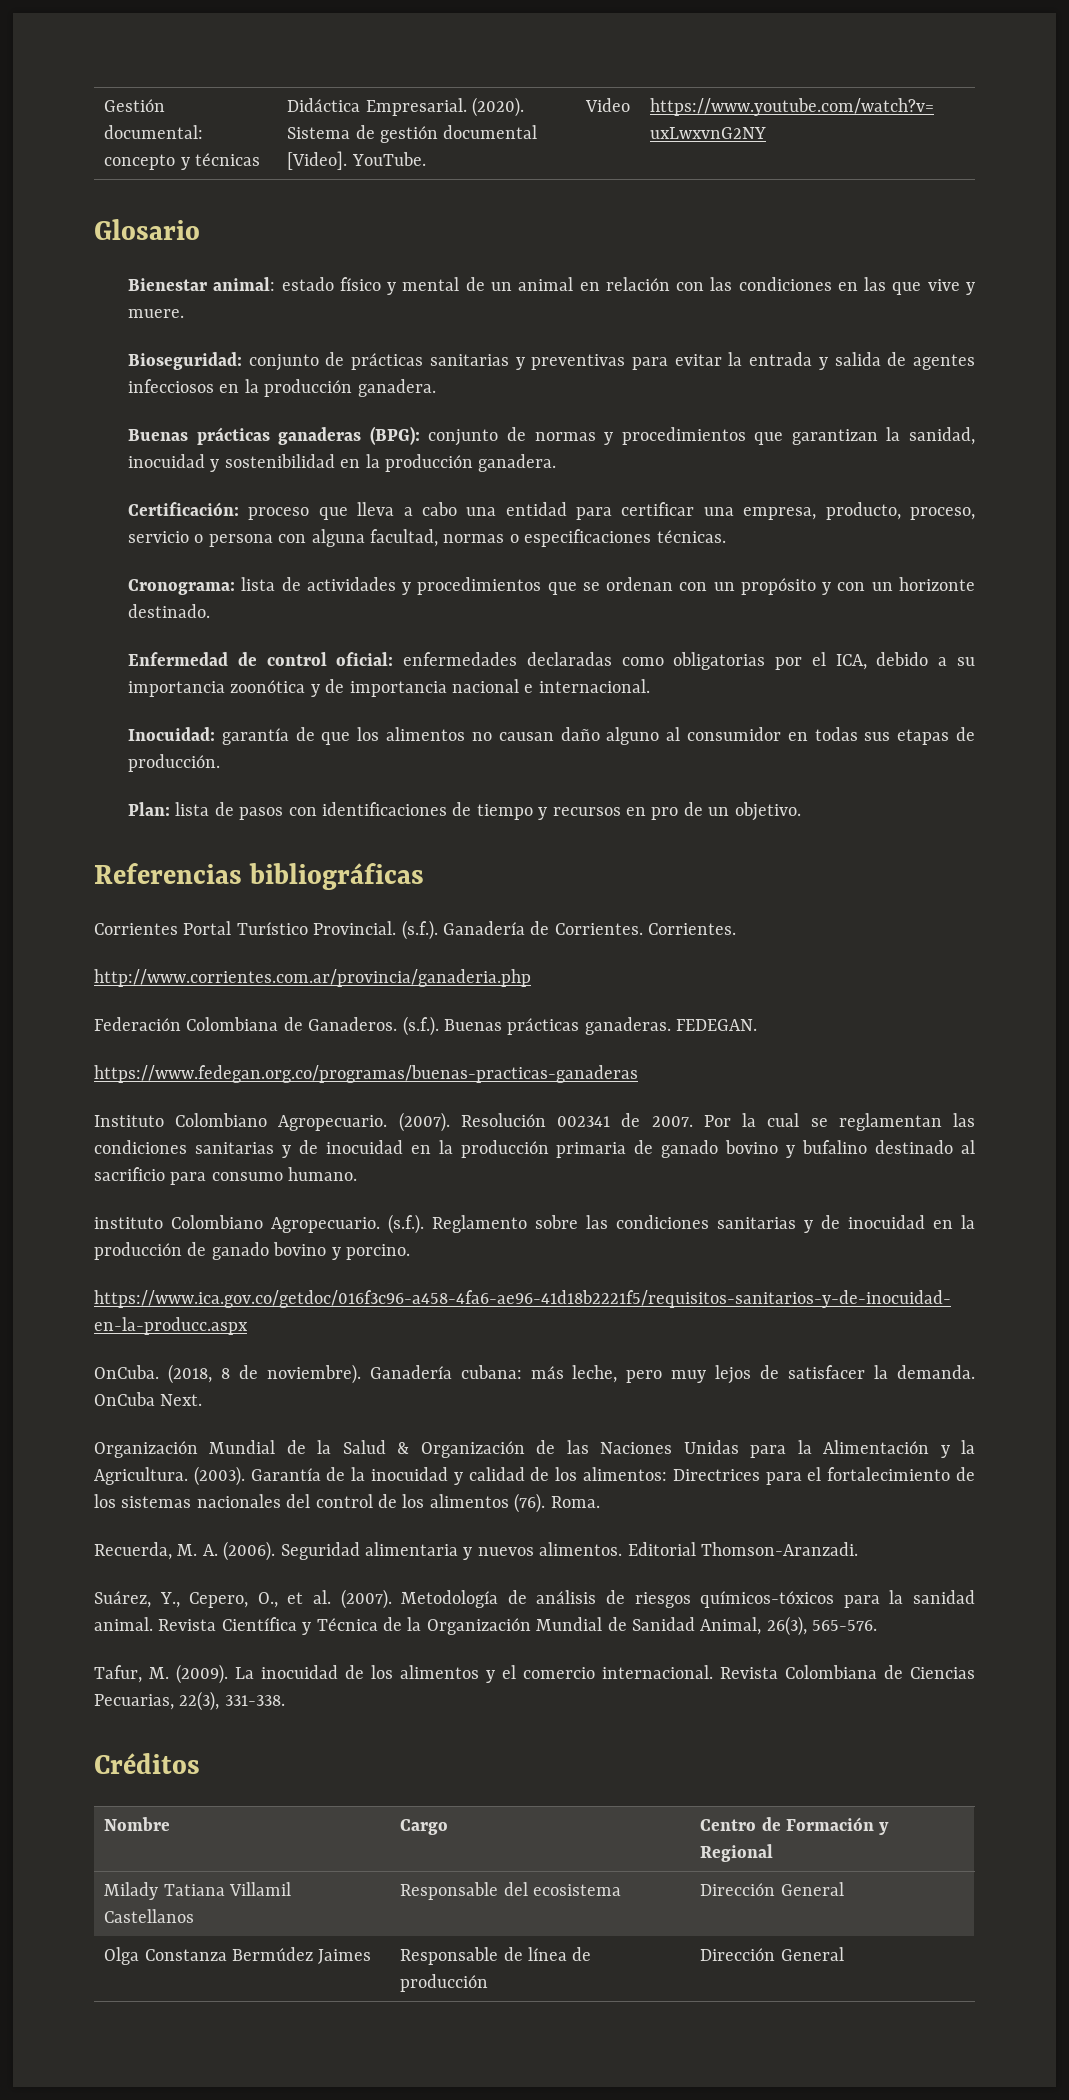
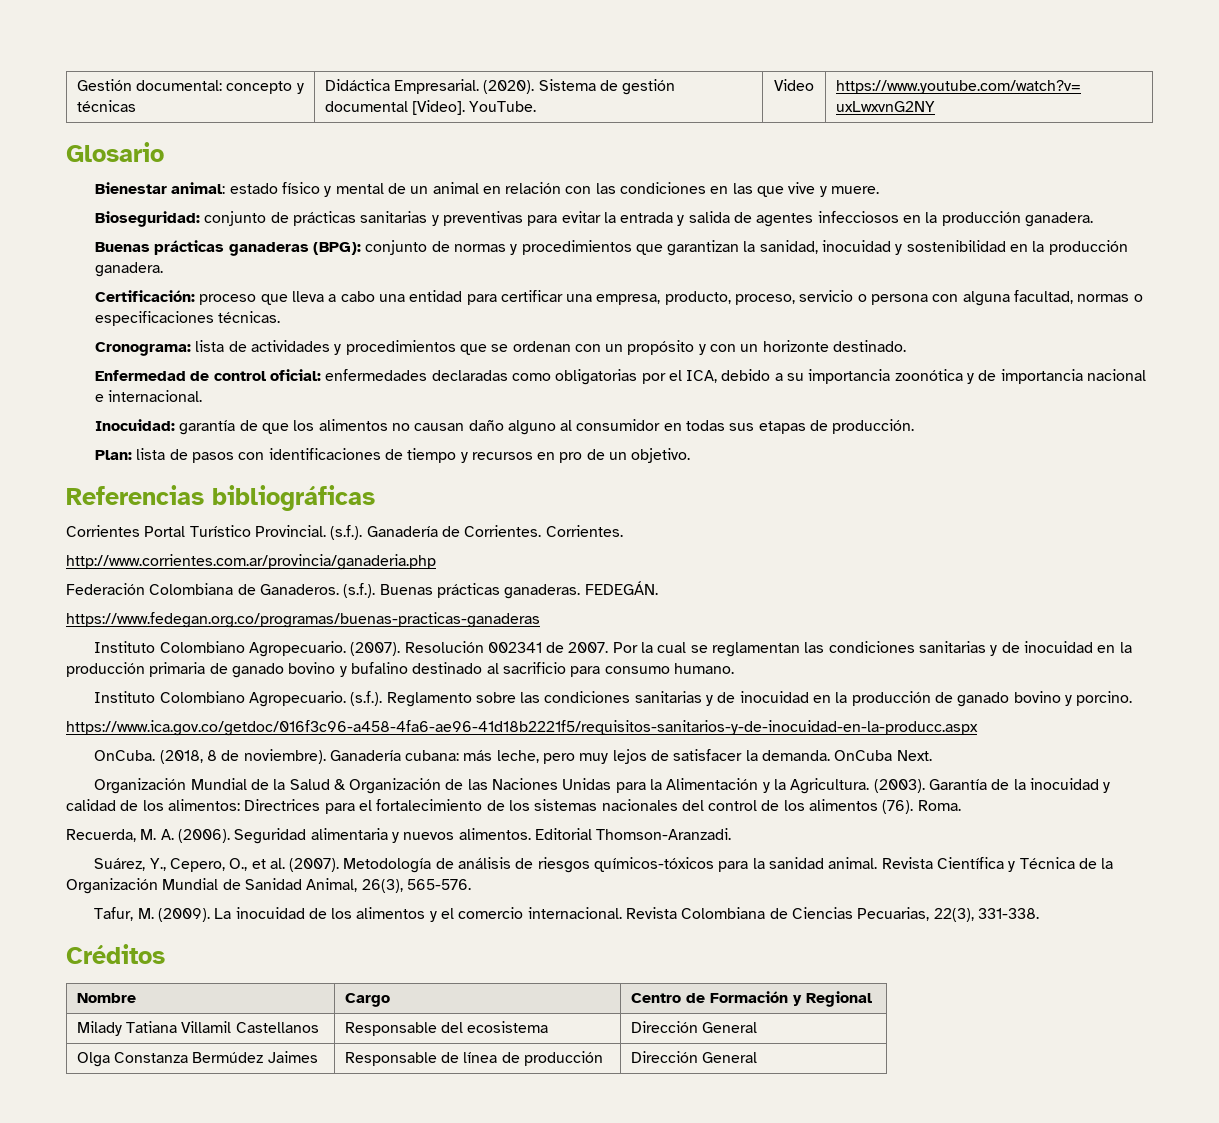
[676,1019,758,1031] FEDEGAN. -> [584,581,658,595] FEDEGÁN.
[94,1217,163,1229] instituto -> [94,691,156,703] Instituto

